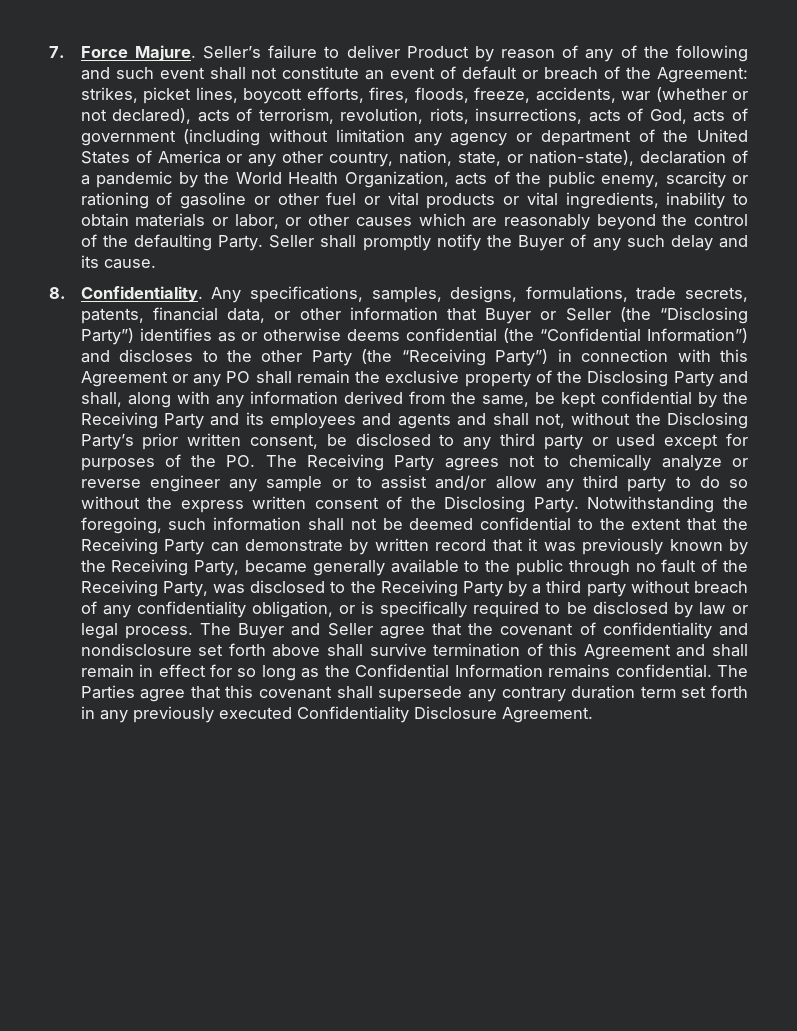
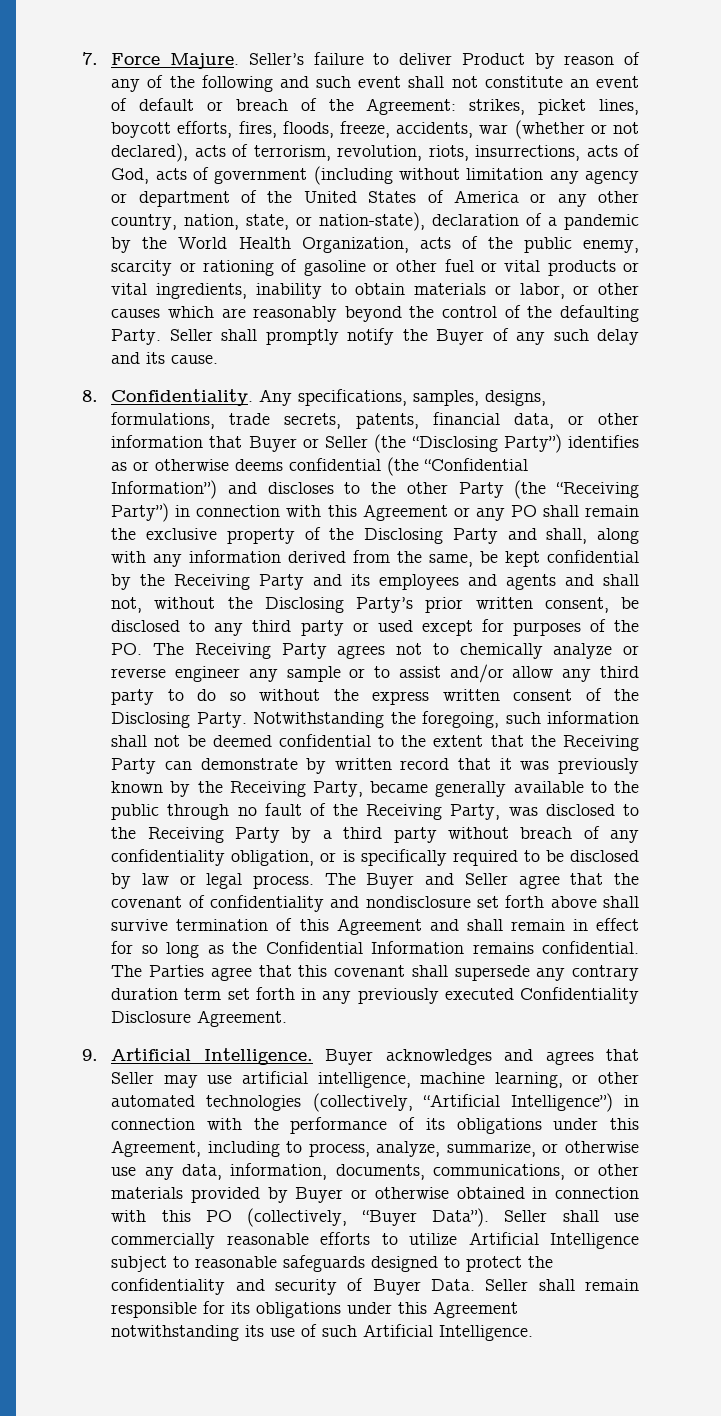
(593, 715) none -> [82,1048,639,1065] [111,1071,639,1088] [111,1093,639,1112] [111,1117,639,1134] [111,1140,639,1157] [111,1163,639,1180] [111,1187,639,1203] [111,1208,639,1227] [111,1232,639,1249] [111,1255,554,1272] [111,1278,639,1295] [111,1301,519,1318] [111,1324,534,1341] // 9. Artificial Intelligence. Buyer acknowledges and agrees that Seller may use artificial intelligence, machine learning, or other automated technologies (collectively, “Artificial Intelligence”) in connection with the performance of its obligations under this Agreement, including to process, analyze, summarize, or otherwise use any data, information, documents, communications, or other materials provided by Buyer or otherwise obtained in connection with this PO (collectively, “Buyer Data”). Seller shall use commercially reasonable efforts to utilize Artificial Intelligence subject to reasonable safeguards designed to protect the confidentiality and security of Buyer Data. Seller shall remain responsible for its obligations under this Agreement notwithstanding its use of such Artificial Intelligence.

